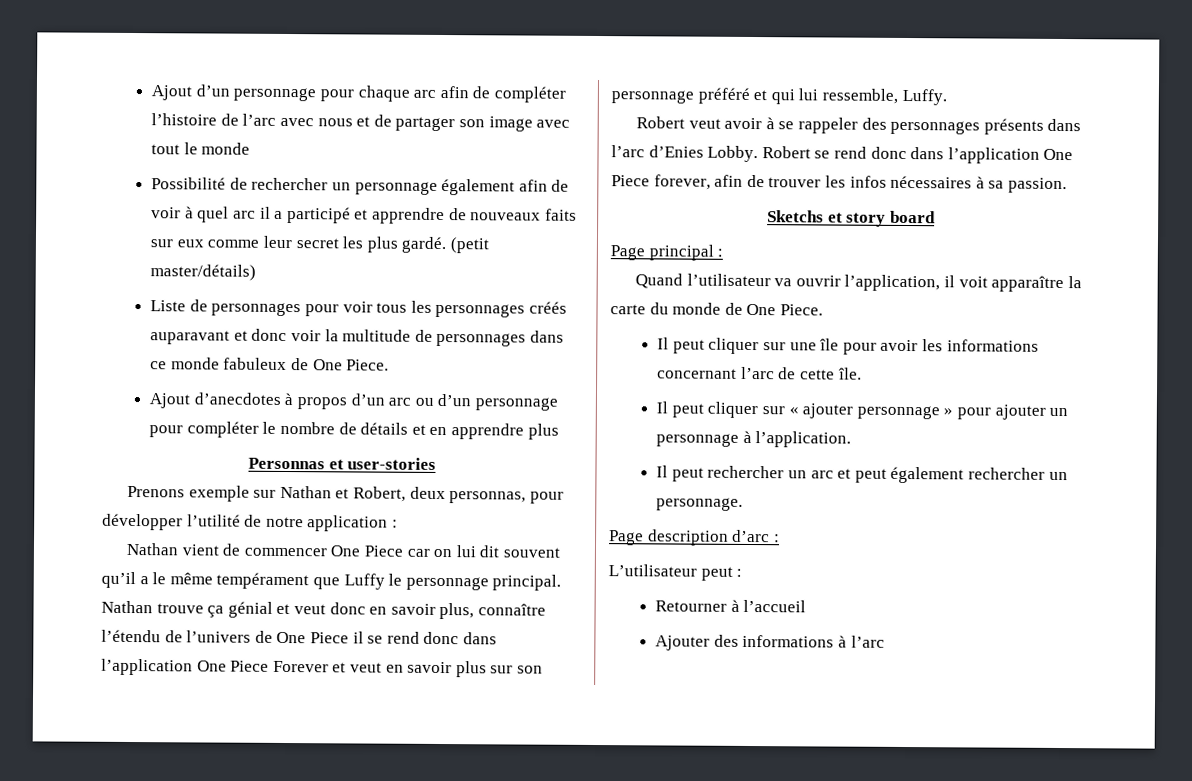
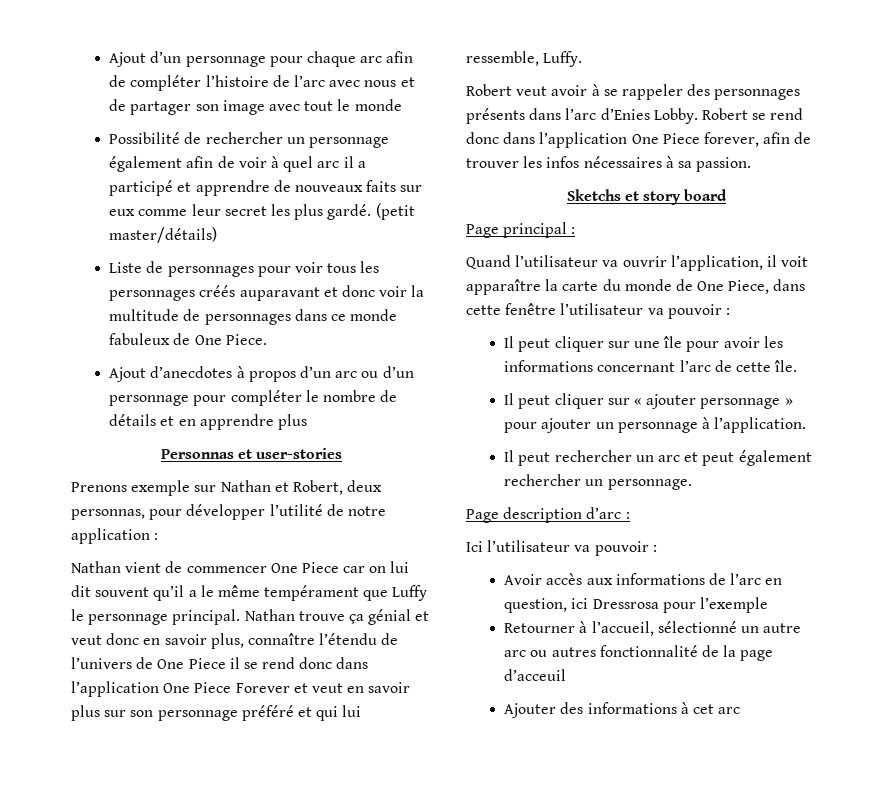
[779,304,823,316] Piece. -> [728,279,806,294] [466,303,730,319] Piece, dans cette fenêtre l’utilisateur va pouvoir :
[608,564,743,581] [655,599,807,613] L’utilisateur peut : // Retourner à l’accueil -> [466,540,657,556] [504,573,783,585] [504,597,769,613] [504,621,802,636] [504,645,774,661] [504,669,567,681] Ici l’utilisateur va pouvoir : // Avoir accès aux informations de l’arc en question, ici Dressrosa pour l’exemple // Retourner à l’accueil, sélectionné un autre arc ou autres fonctionnalité de la page d’acceuil
[850,635,885,648] l’arc -> [693,704,741,714] cet arc

